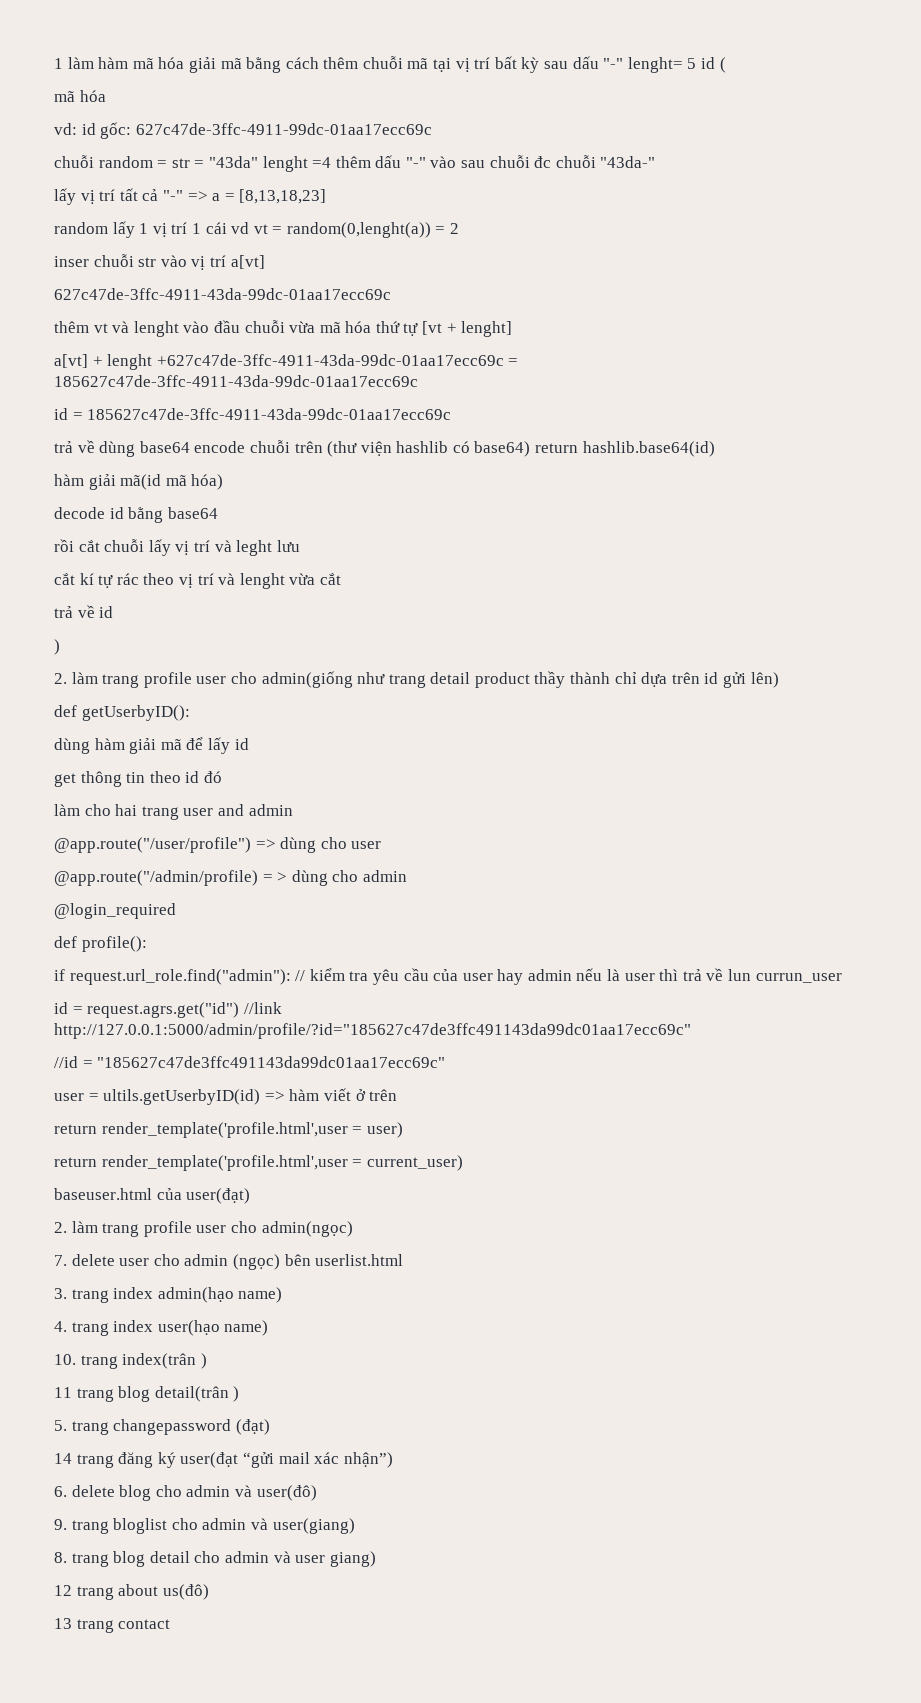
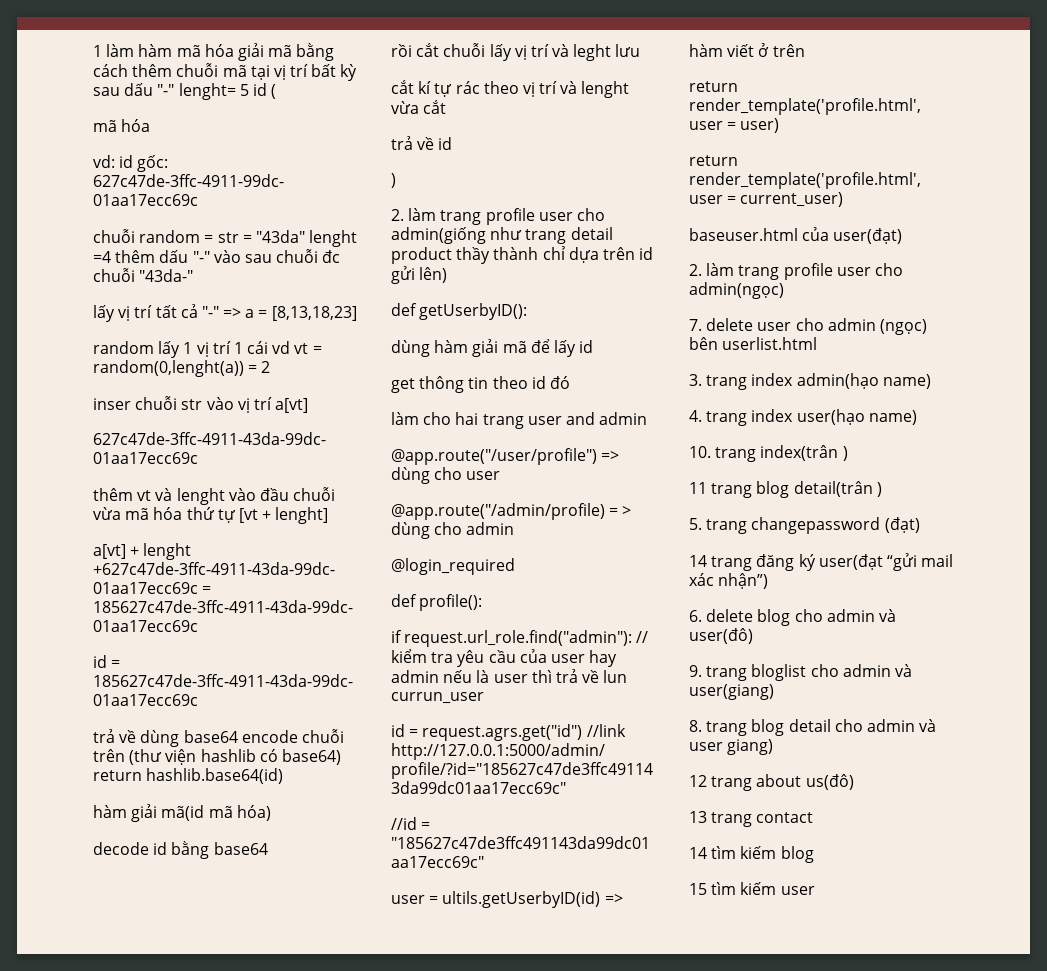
(171, 1624) none -> [689,846,814,863] [689,882,815,895] // 14 tìm kiếm blog // 15 tìm kiếm user

